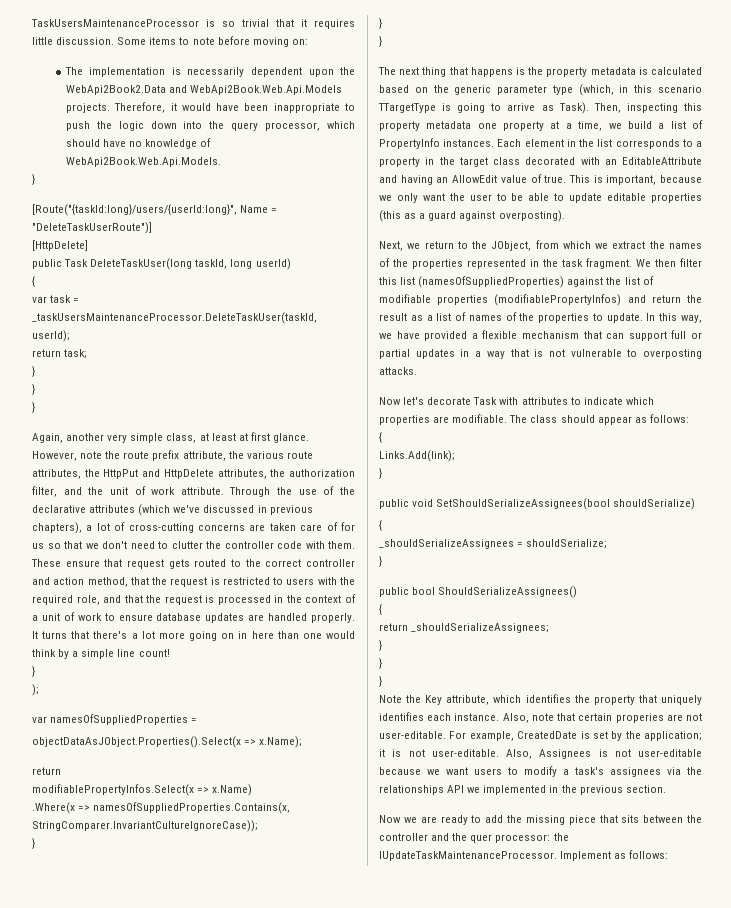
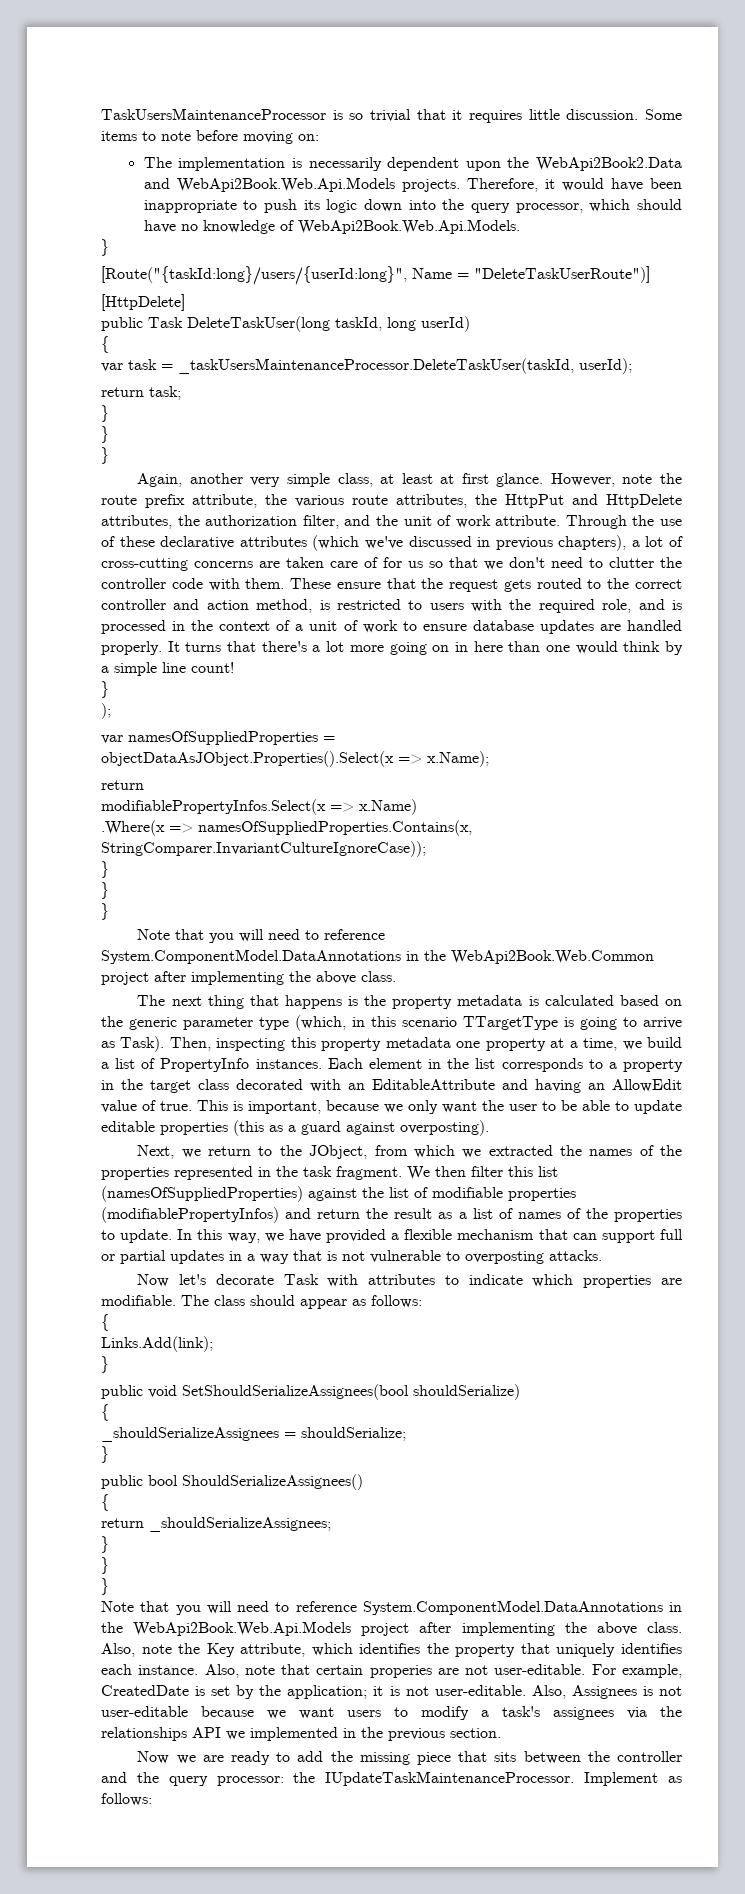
[96,121,112,129] the -> [303,200,320,210] its
[339,487,355,495] the -> [119,536,155,547] these
(123, 563) none -> [421,578,444,589] the
[130,577,208,587] that the request -> (313, 606) none
[124,595,202,605] that the request -> (665, 604) none
(382, 41) none -> [137,929,386,943] [101,949,654,964] [101,971,396,985] // Note that you will need to reference System.ComponentModel.DataAnnotations in the WebApi2Book.Web.Common project after implementing the above class.
[612,241,646,249] extract -> [488,1145,553,1156] extracted
(402, 699) none -> [140,1600,682,1615] [101,1621,682,1636] [101,1643,172,1657] that you will need to reference System.ComponentModel.DataAnnotations in the WebApi2Book.Web.Api.Models project after implementing the above class. Also, note
[470,834,493,843] quer -> [168,1776,208,1786] query

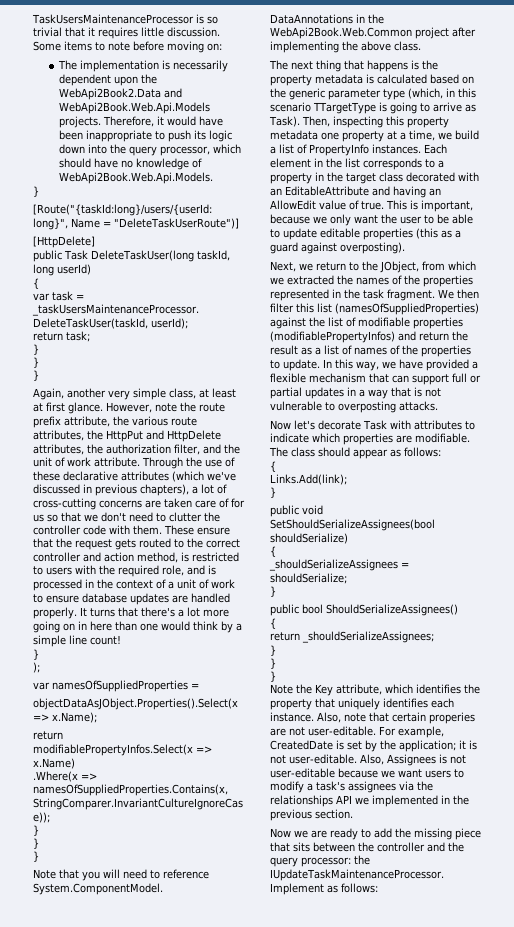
[140,1600,682,1615] [101,1621,682,1636] [101,1643,172,1657] that you will need to reference System.ComponentModel.DataAnnotations in the WebApi2Book.Web.Api.Models project after implementing the above class. Also, note -> (293, 689) none

